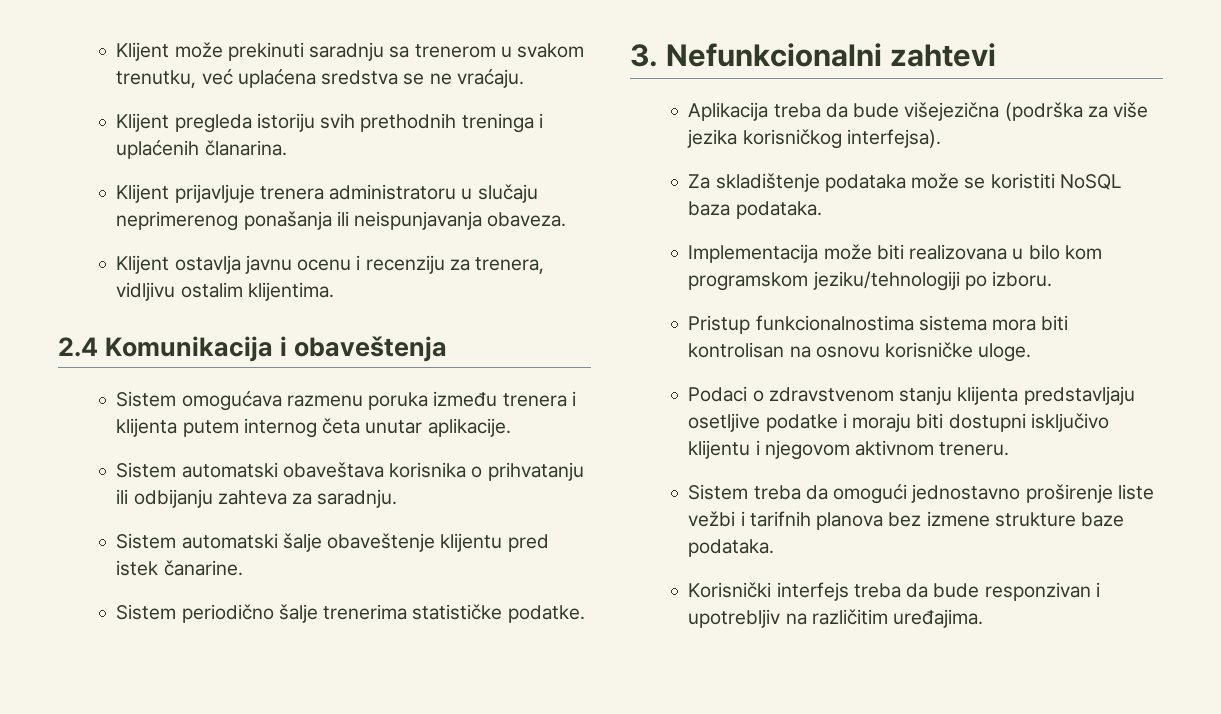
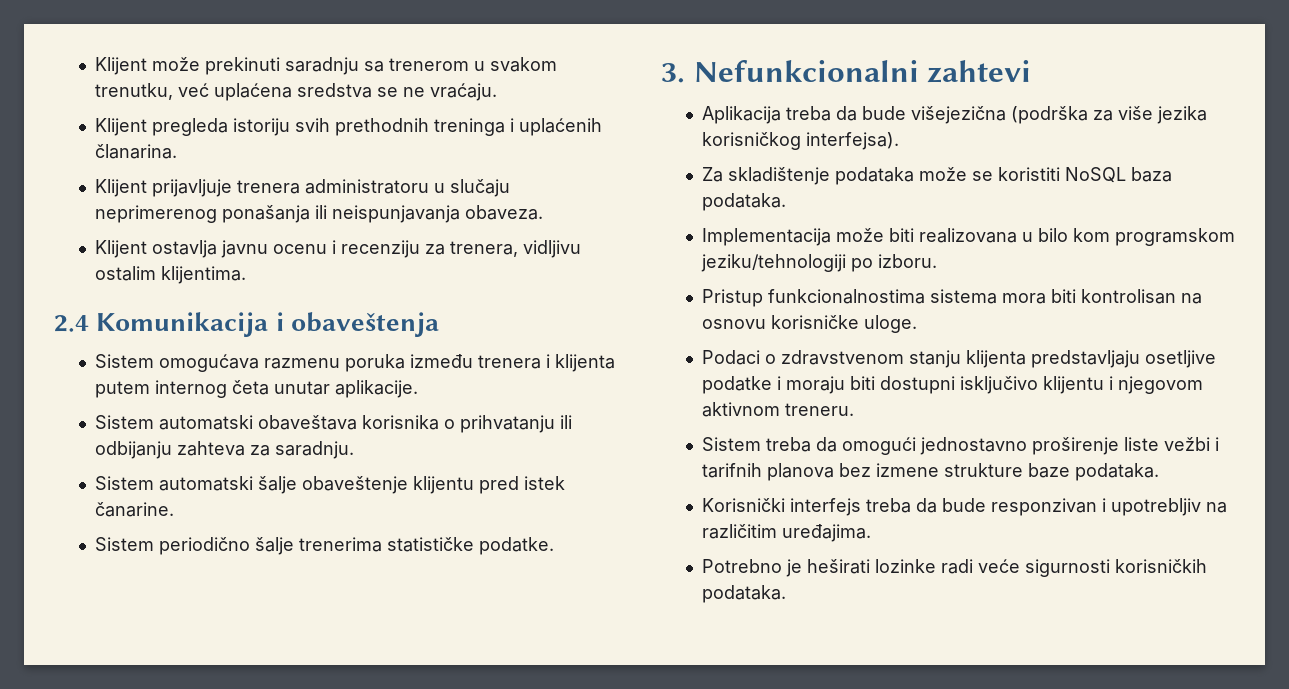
(984, 618) none -> [701,559,1207,577] [701,585,786,603] // Potrebno je heširati lozinke radi veće sigurnosti korisničkih podataka.

